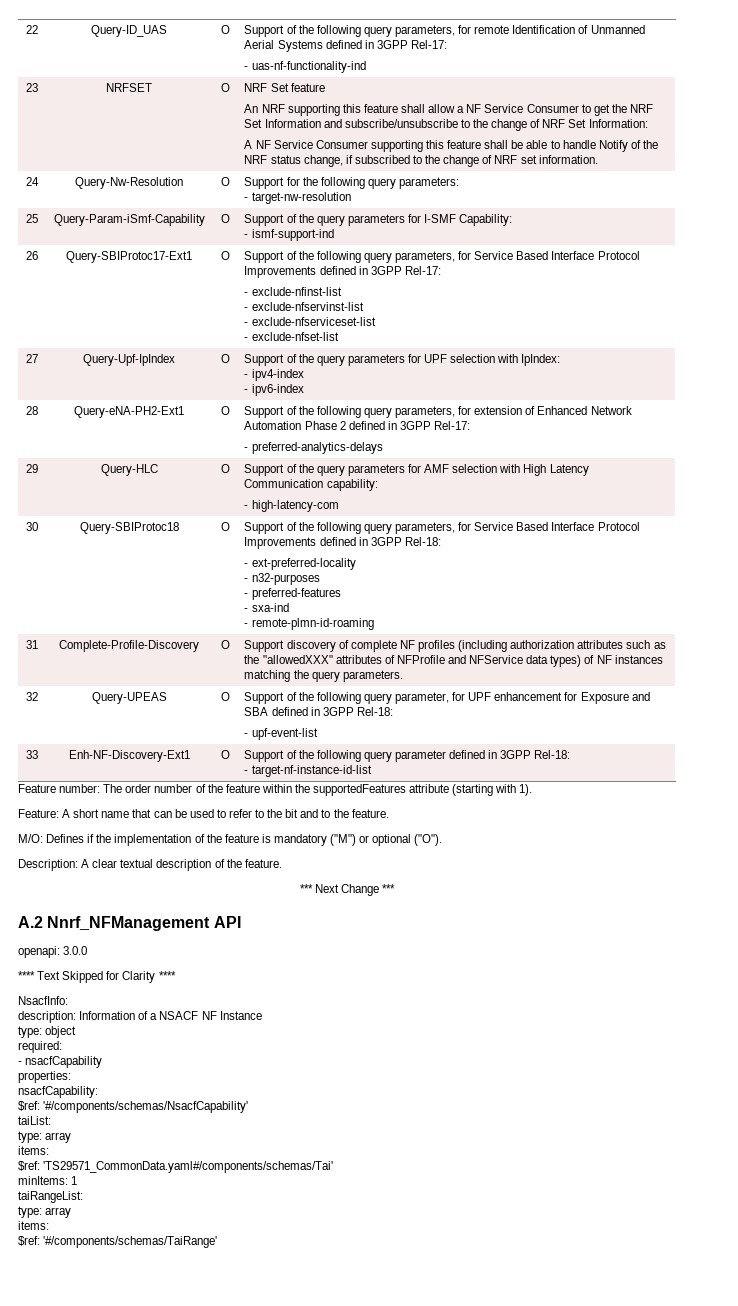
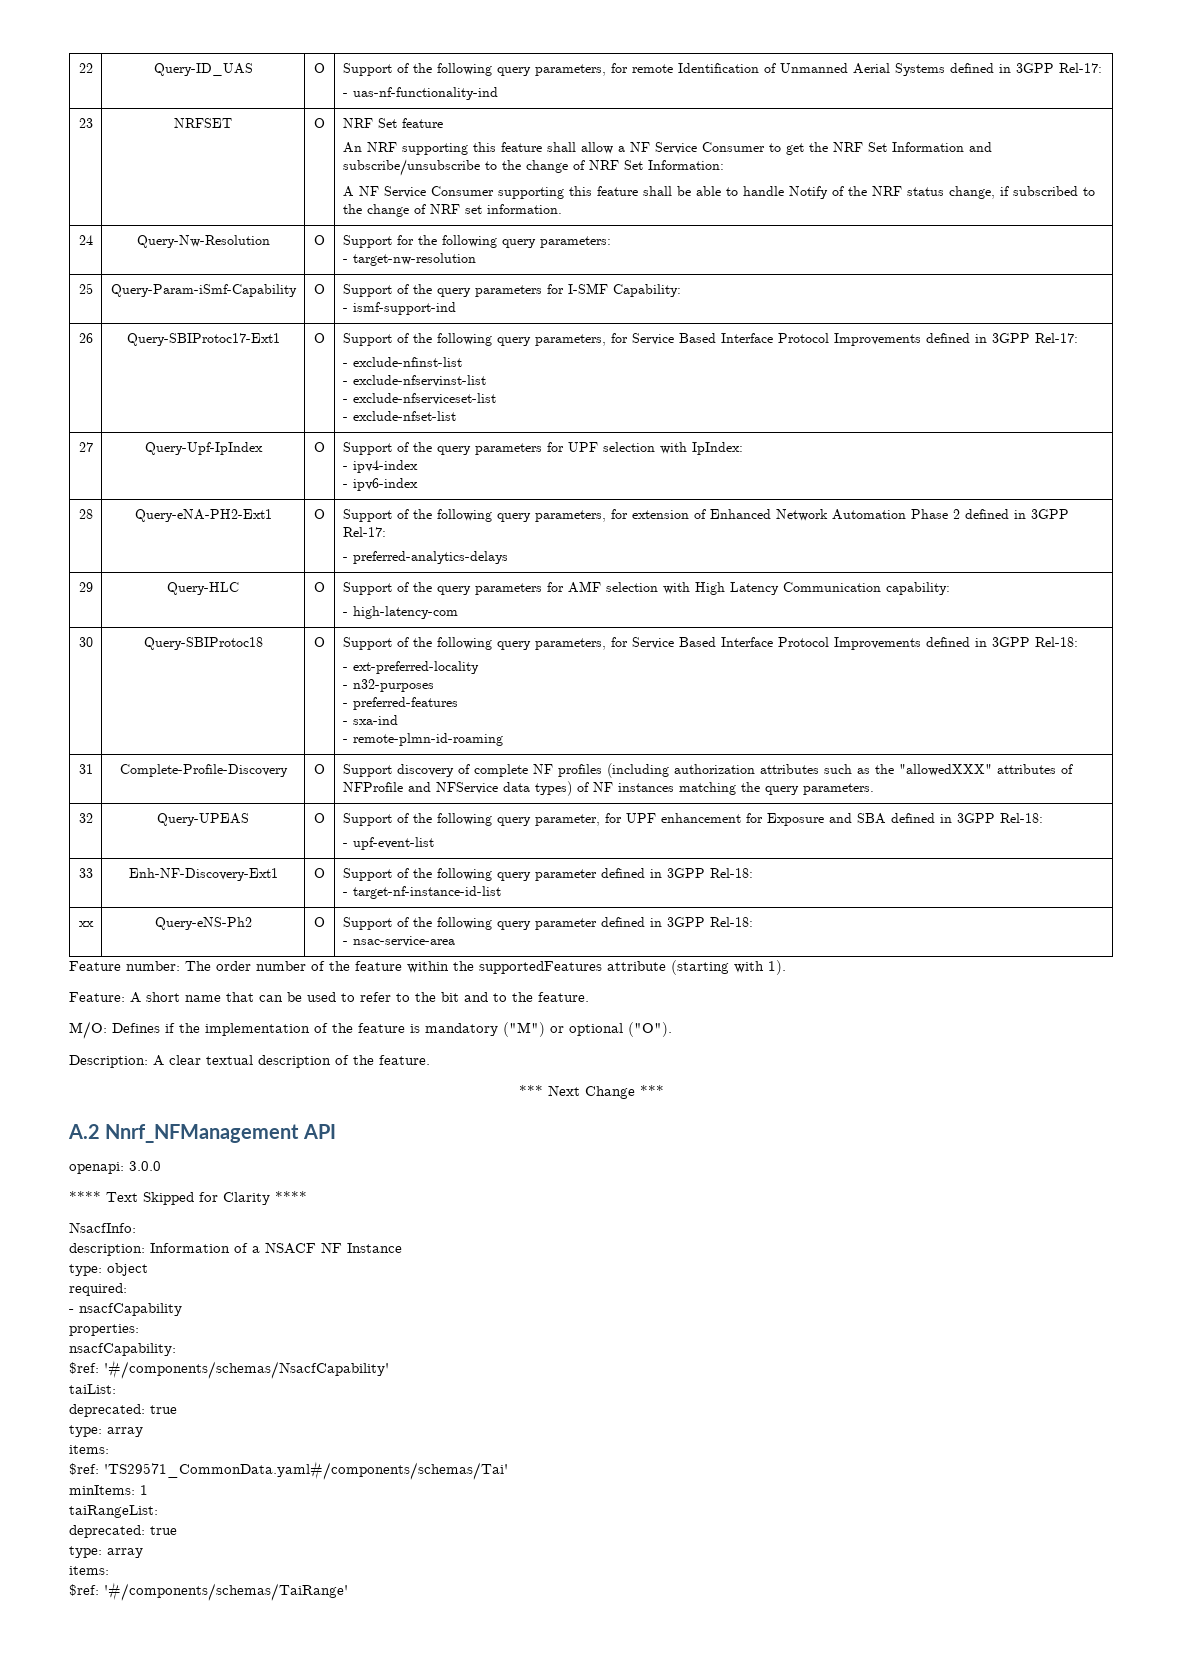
(372, 771) none -> [78,921,94,927] [154,917,252,930] [314,917,325,927] [342,917,753,930] [342,936,455,947] // xx | Query-eNS-Ph2 | O | Support of the following query parameter defined in 3GPP Rel-18: // - nsac-service-area
(51, 1120) none -> [69,1404,177,1417] // deprecated: true
(83, 1197) none -> [69,1525,177,1538] // deprecated: true

